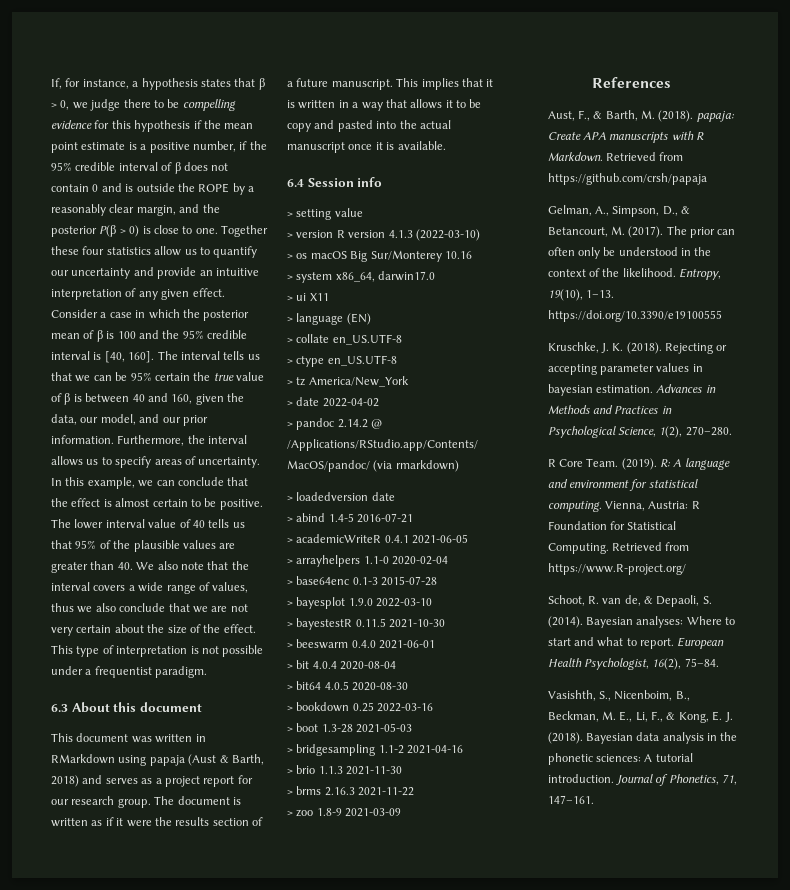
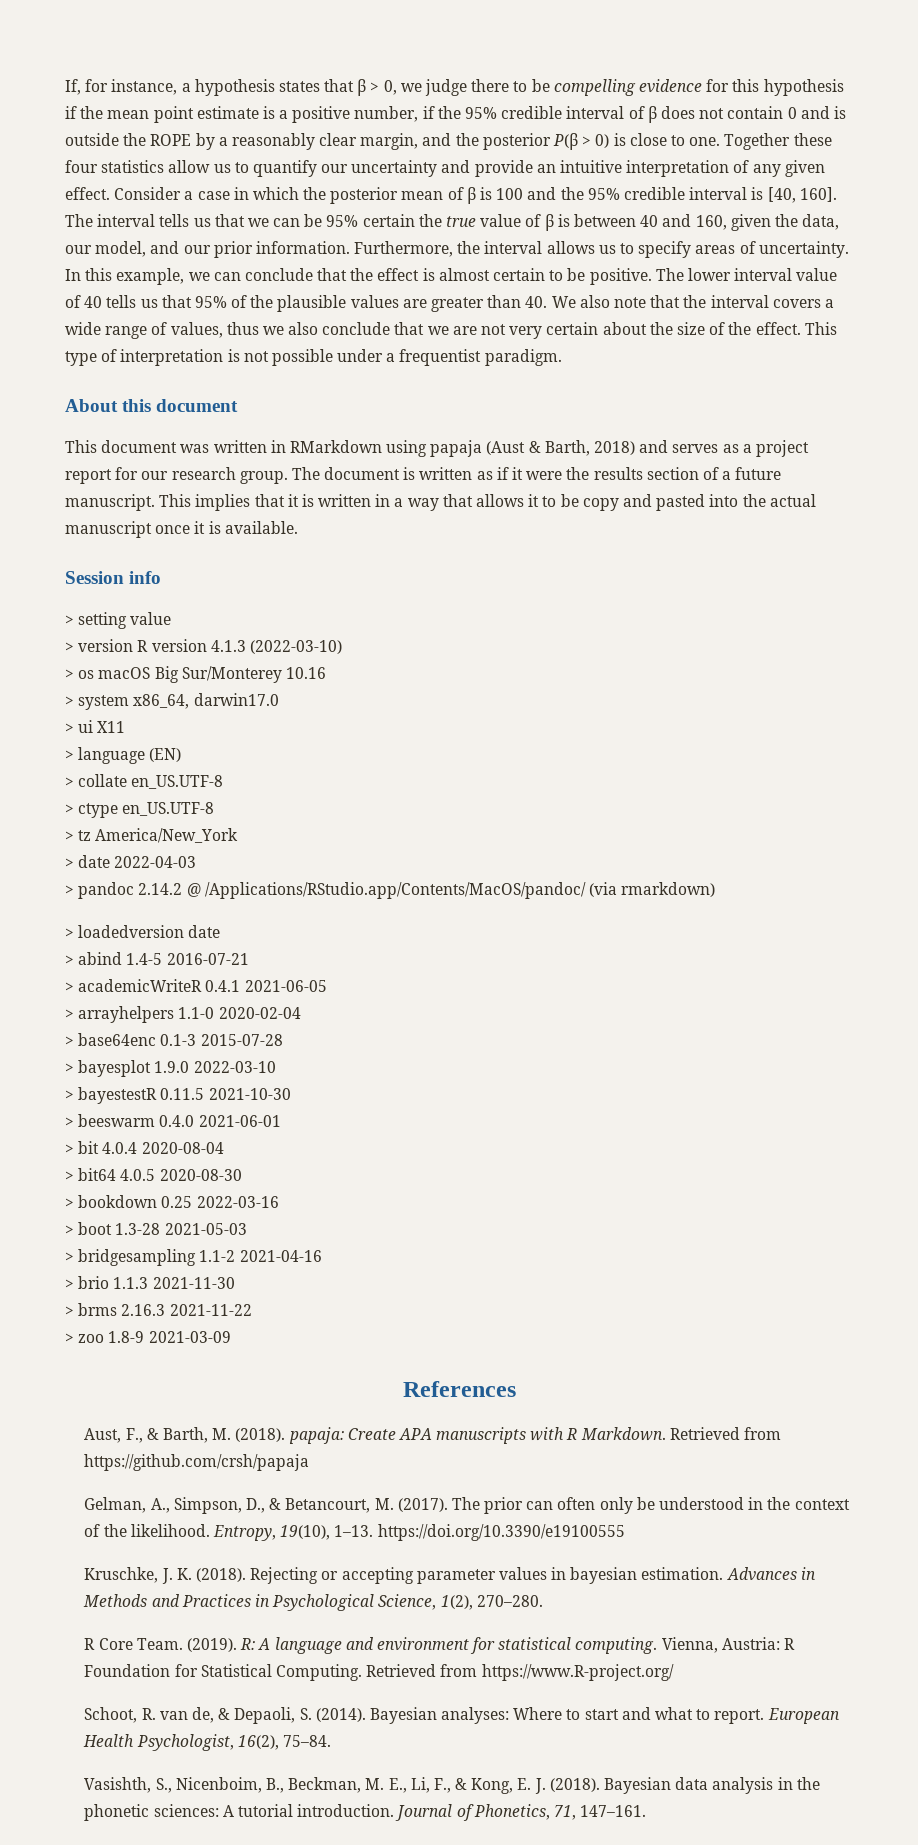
[51,704,68,712] 6.3 -> (562, 357) none
[287,179,304,187] 6.4 -> (298, 527) none
[322,398,379,407] 2022-04-02 -> [114,856,197,868] 2022-04-03

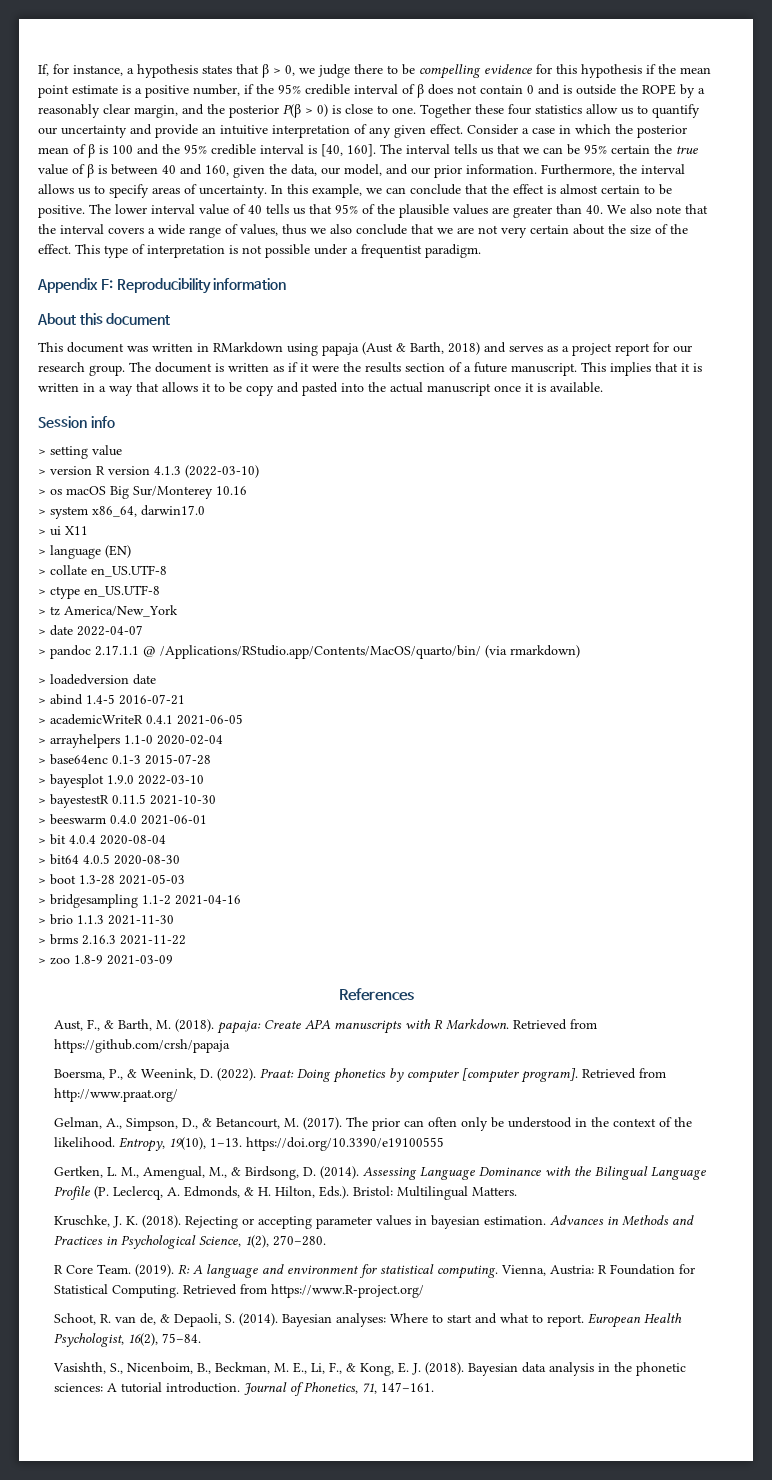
(562, 357) none -> [37,278,287,294] // Appendix F: Reproducibility information
[114,856,197,868] 2022-04-03 -> [77,625,143,636] 2022-04-07
[138,882,586,899] 2.14.2 @ /Applications/RStudio.app/Contents/MacOS/pandoc/ -> [95,645,481,659] 2.17.1.1 @ /Applications/RStudio.app/Contents/MacOS/quarto/bin/
[65,1195,279,1208] // > bookdown 0.25 2022-03-16 -> (180, 860) none
(310, 1462) none -> [54,1068,667,1083] [54,1088,179,1102] // Boersma, P., & Weenink, D. (2022). Praat: Doing phonetics by computer [computer program]. Retrieved from http://www.praat.org/
(625, 1532) none -> [54,1166,707,1180] [54,1186,518,1200] // Gertken, L. M., Amengual, M., & Birdsong, D. (2014). Assessing Language Dominance with the Bilingual Language Profile (P. Leclercq, A. Edmonds, & H. Hilton, Eds.). Bristol: Multilingual Matters.

